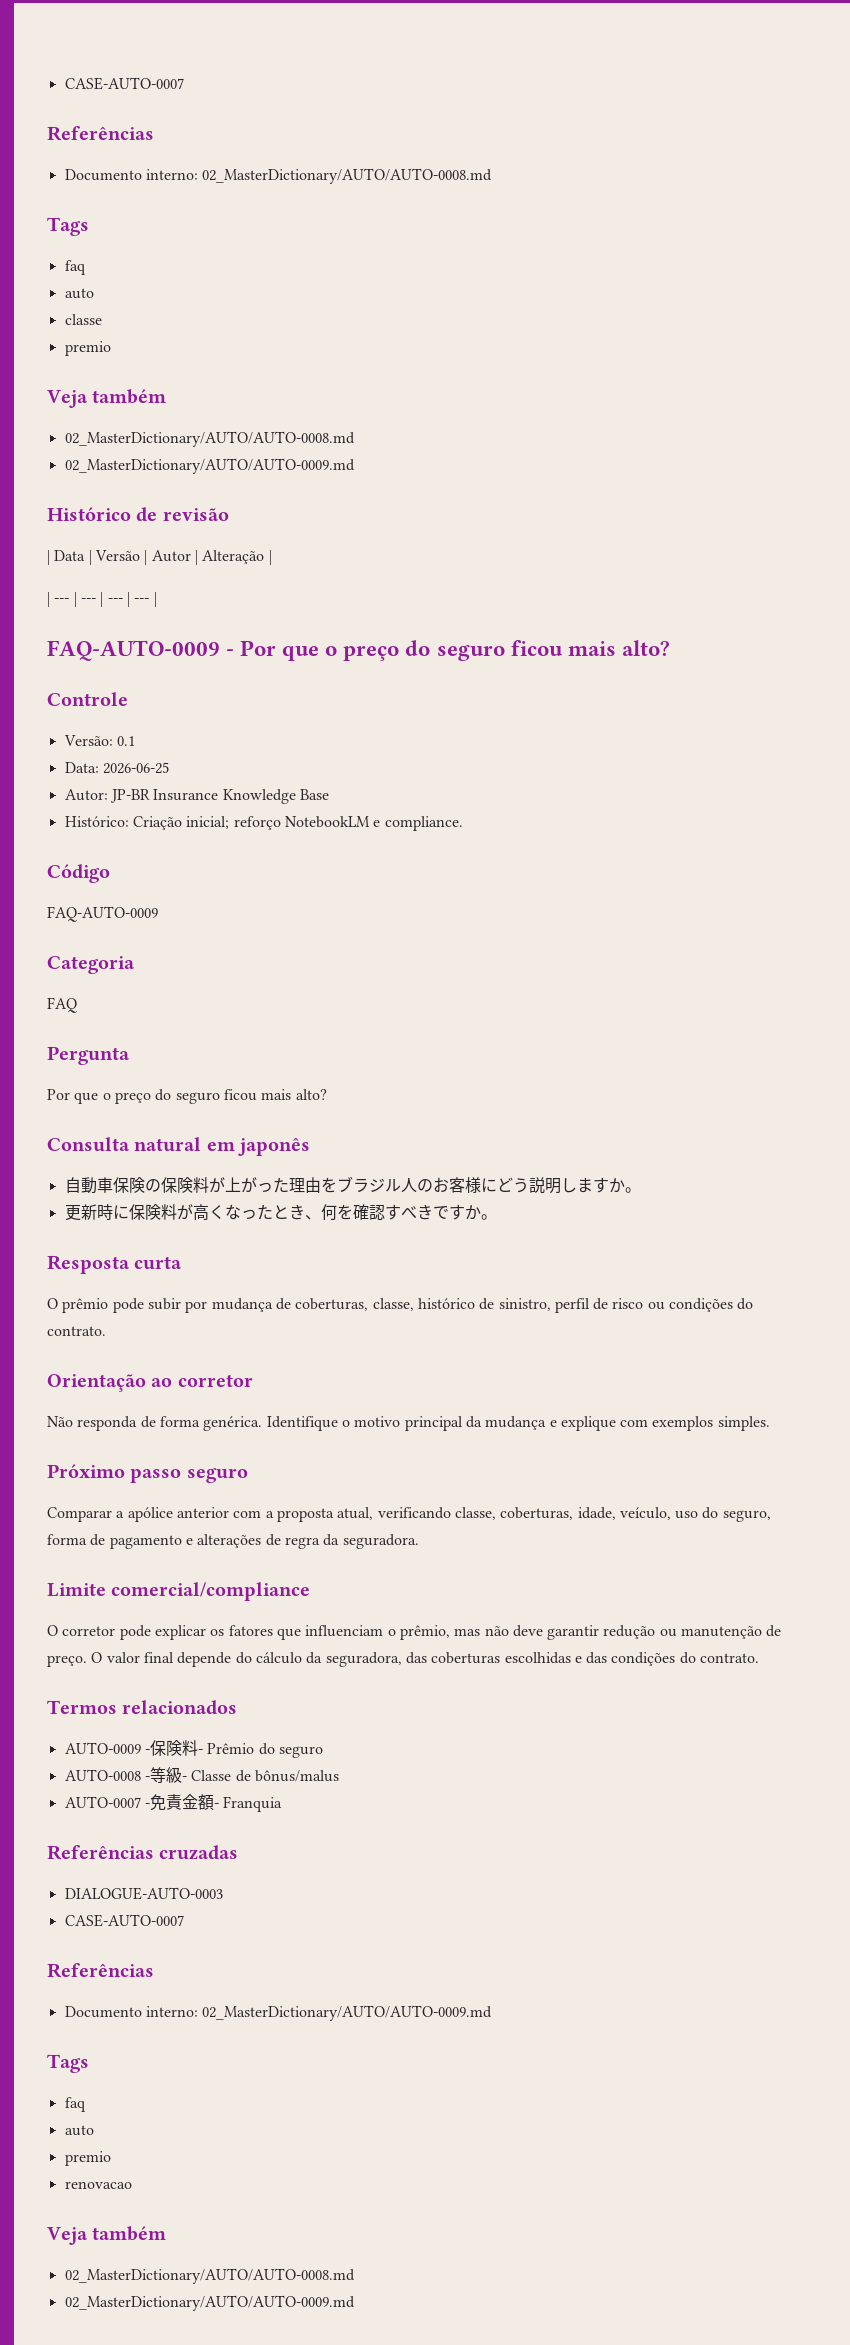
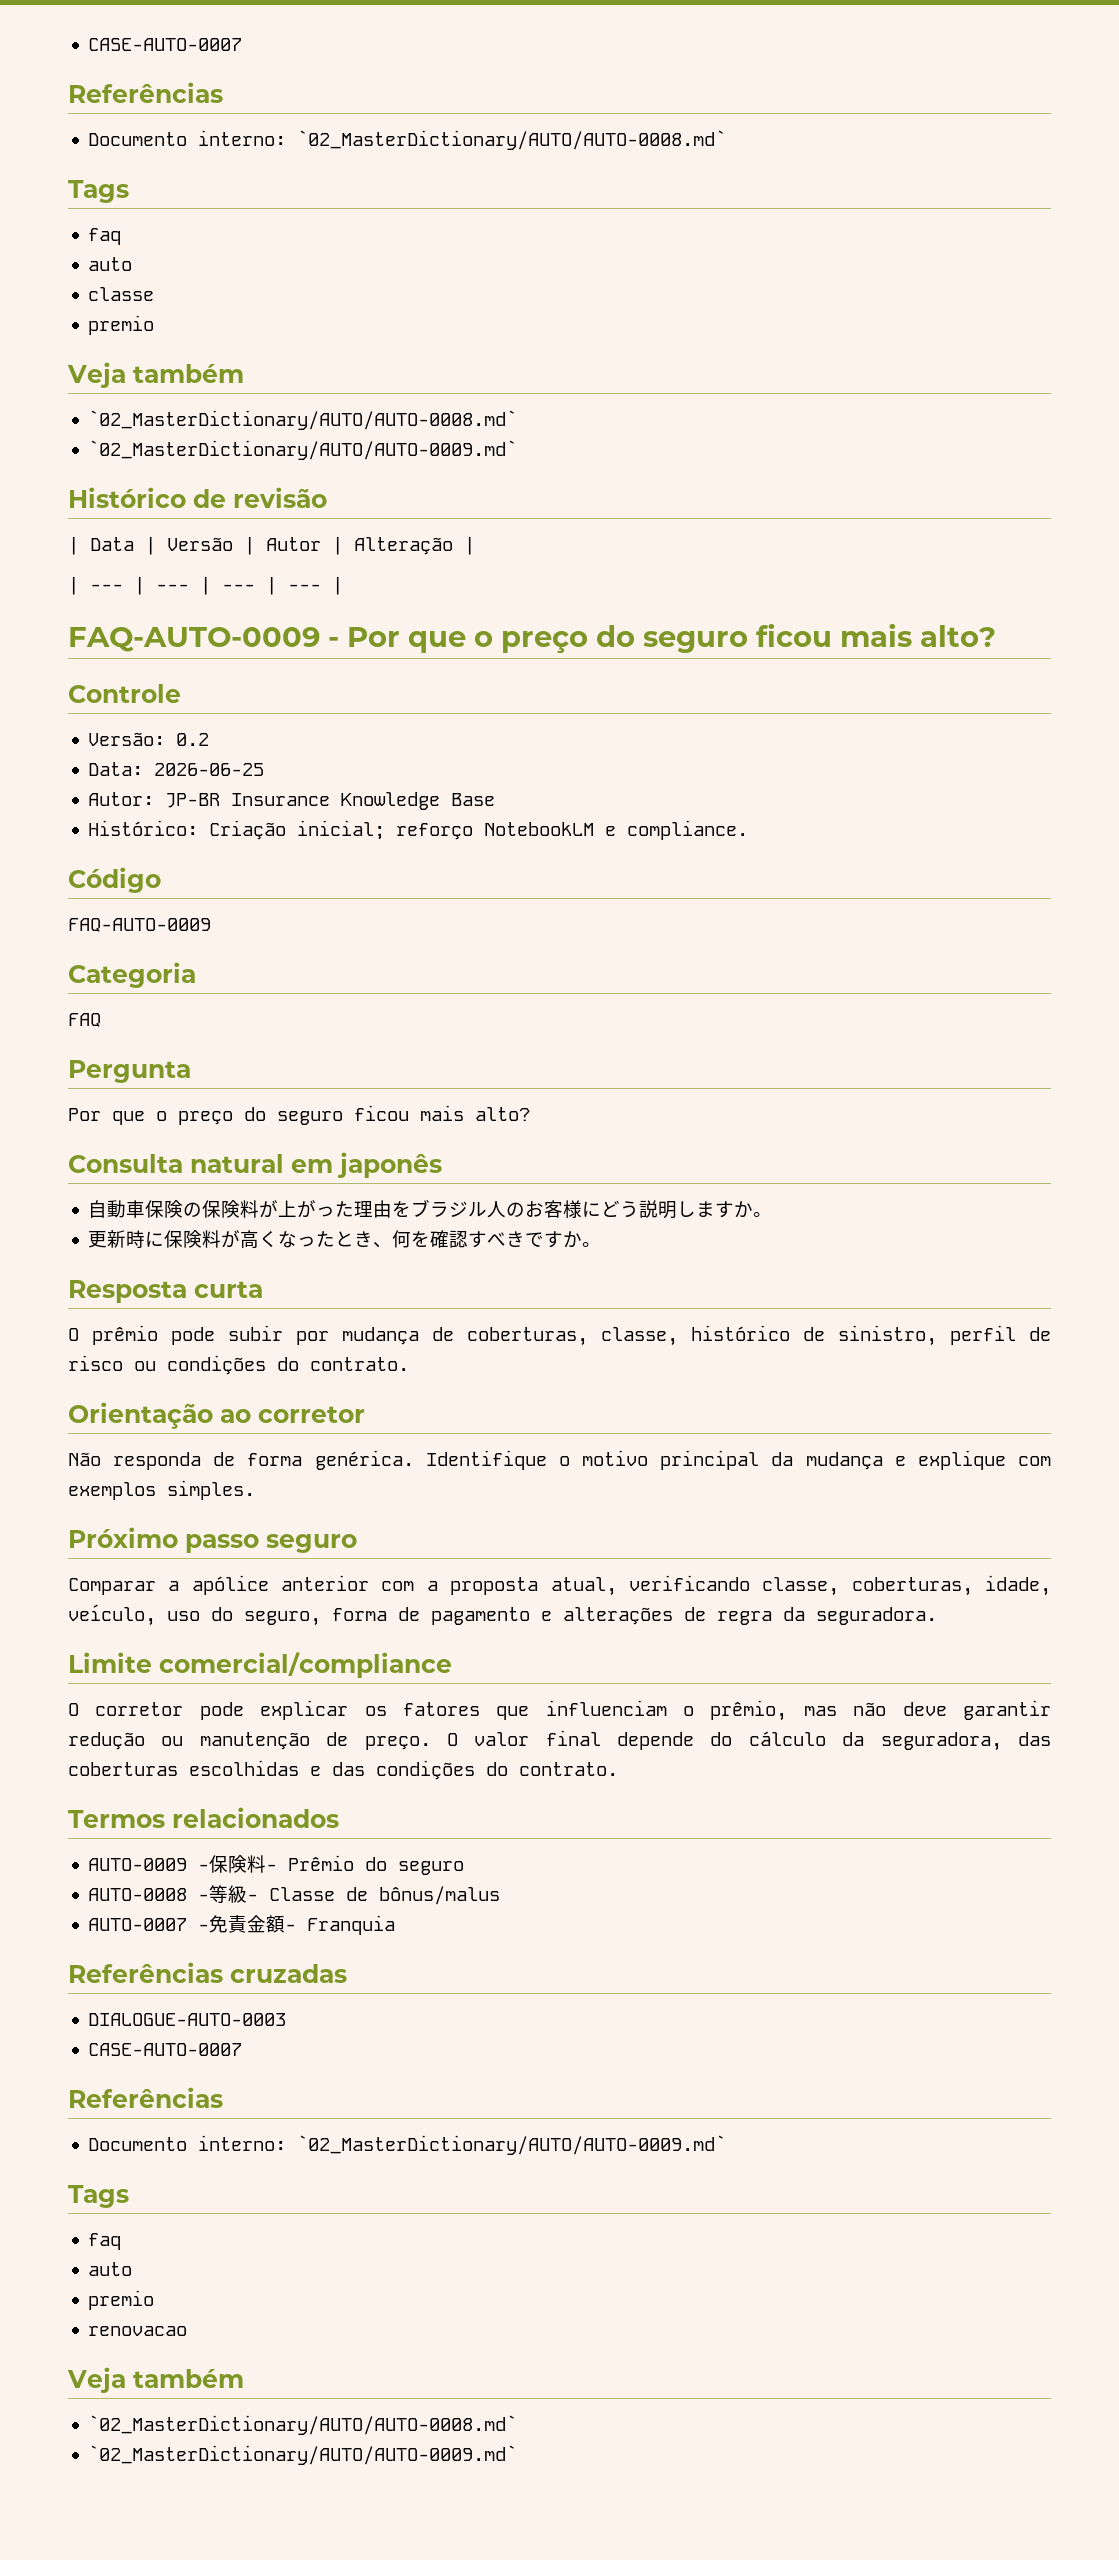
[64,77,184,90] [47,126,154,141] [64,168,493,184] CASE-AUTO-0007 // Referências // Documento interno: 02_MasterDictionary/AUTO/AUTO-0008.md -> [88,38,243,51] [68,82,223,103] [88,130,727,150] CASE-AUTO-0007 // Referências // Documento interno: `02_MasterDictionary/AUTO/AUTO-0008.md`
[64,431,355,447] [64,458,355,474] 02_MasterDictionary/AUTO/AUTO-0008.md // 02_MasterDictionary/AUTO/AUTO-0009.md -> [88,410,518,430] [88,440,518,460] `02_MasterDictionary/AUTO/AUTO-0008.md` // `02_MasterDictionary/AUTO/AUTO-0009.md`
[116,736,135,746] 0.1 -> [176,733,210,746] 0.2
[202,2005,493,2021] 02_MasterDictionary/AUTO/AUTO-0009.md -> [297,2135,727,2155] `02_MasterDictionary/AUTO/AUTO-0009.md`
[64,2268,355,2284] [64,2295,355,2311] 02_MasterDictionary/AUTO/AUTO-0008.md // 02_MasterDictionary/AUTO/AUTO-0009.md -> [88,2415,518,2435] [88,2445,518,2465] `02_MasterDictionary/AUTO/AUTO-0008.md` // `02_MasterDictionary/AUTO/AUTO-0009.md`

